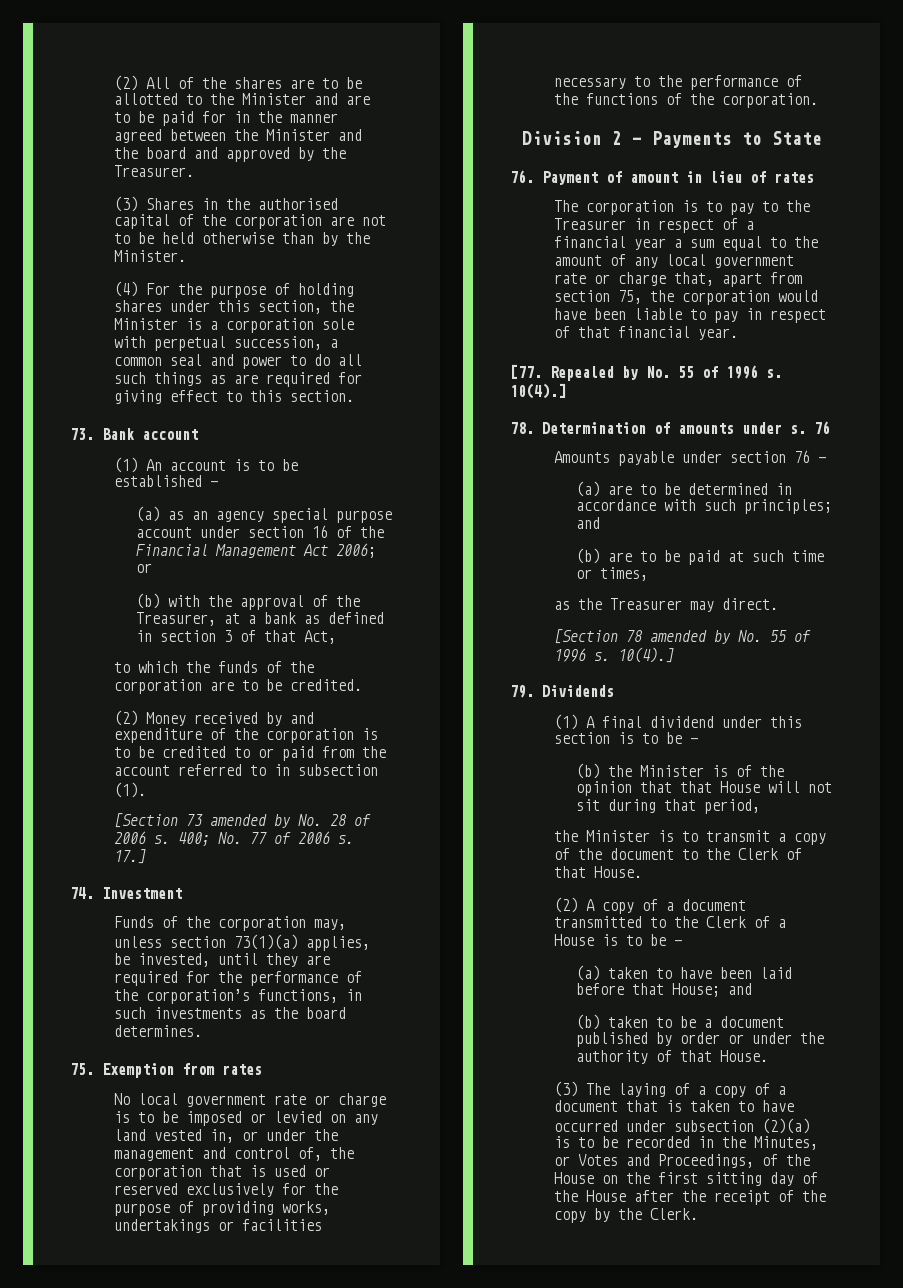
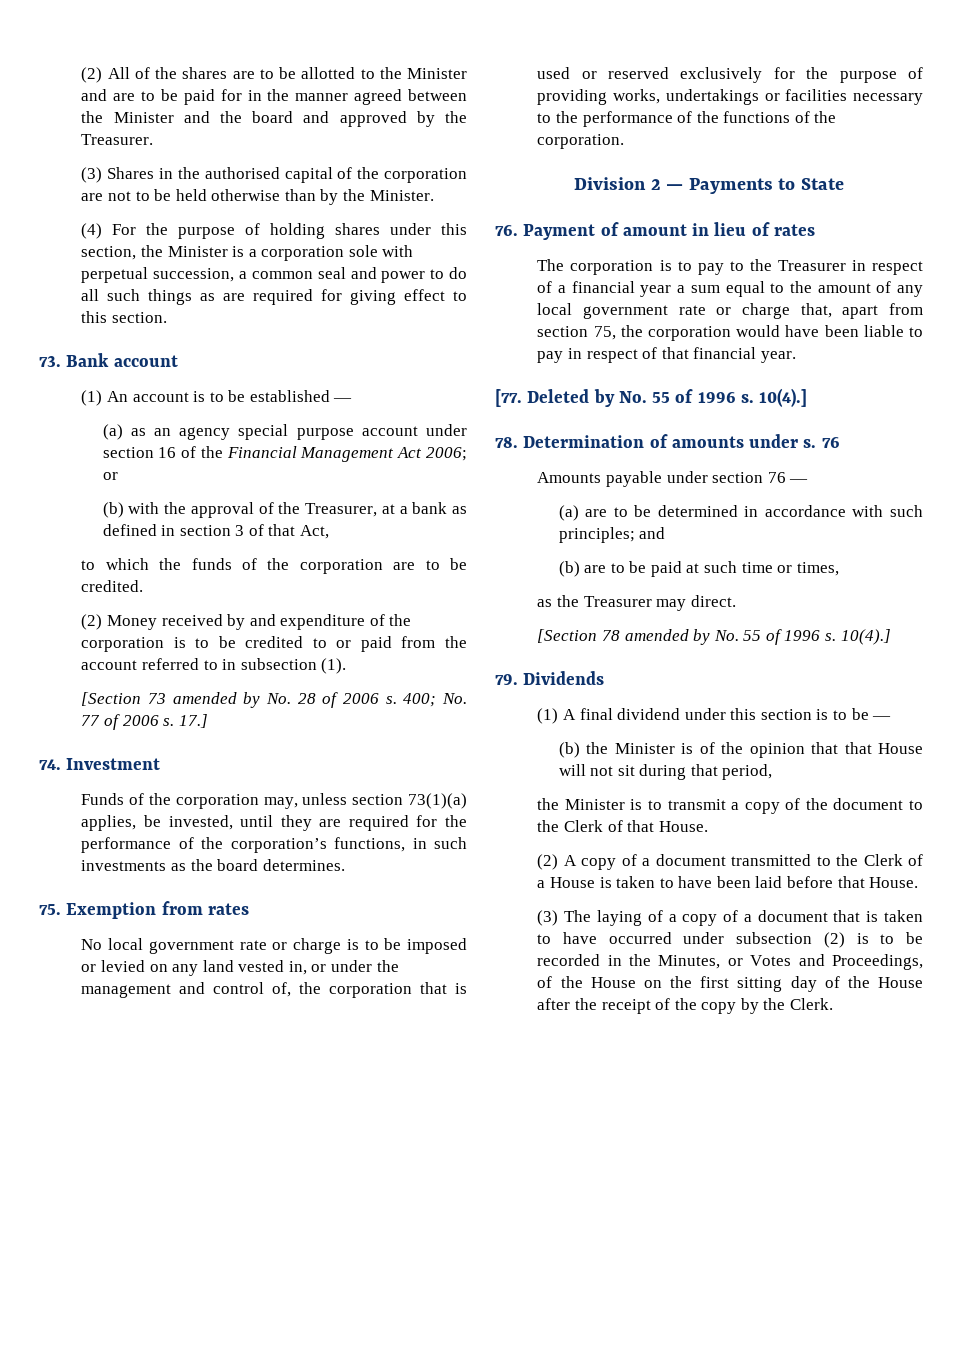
[550,366,614,381] Repealed -> [527,389,590,403] Deleted
[625,934,682,946] [575,965,600,981] to be — // (a) -> (612, 882) none
[671,983,752,997] [575,1014,784,1030] [575,1032,824,1047] [575,1050,712,1064] House; and // (b) taken to be a document published by order or under the authority of that -> (865, 882) none
[761,1118,810,1134] (2)(a) -> [823,932,845,948] (2)

